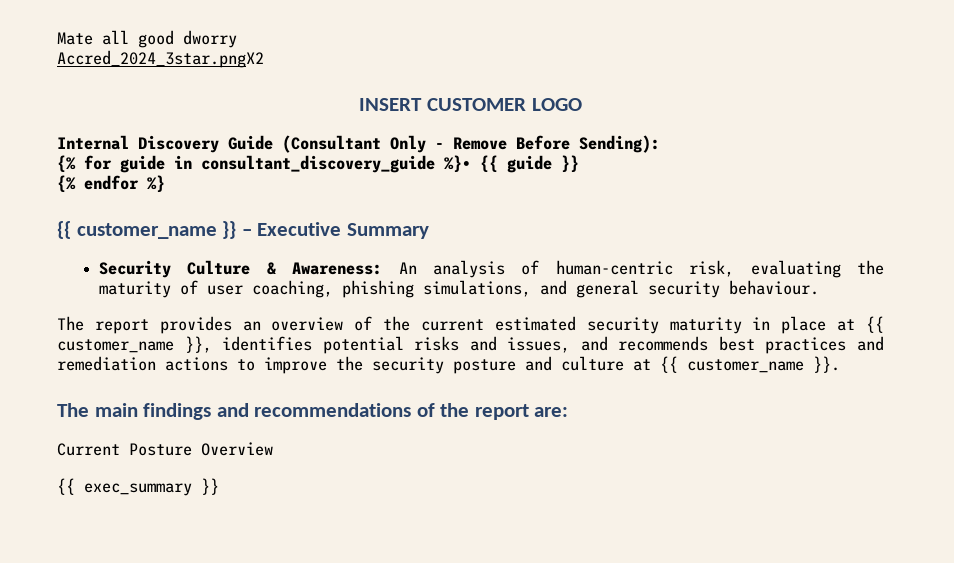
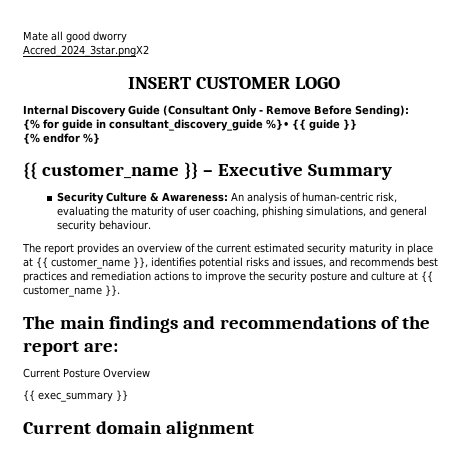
(219, 486) none -> [23,421,254,438] // Current domain alignment

